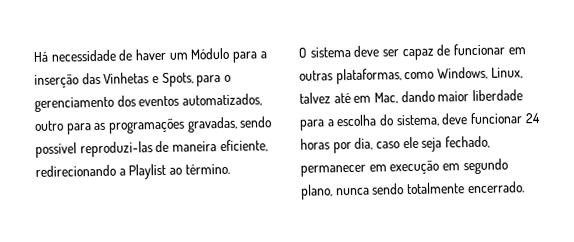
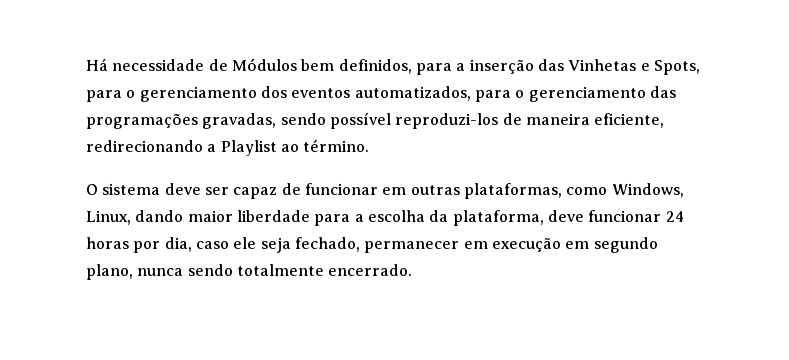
[134,47,231,61] haver um Módulo -> [231,58,412,74] Módulos bem definidos,
[34,120,107,135] outro para as -> [474,86,676,102] para o gerenciamento das
[79,141,153,158] reproduzi-las -> [395,113,499,129] reproduzi-los
[299,92,398,104] talvez até em Mac, -> (131, 217) none
[378,114,440,127] do sistema, -> [429,210,544,226] da plataforma,

